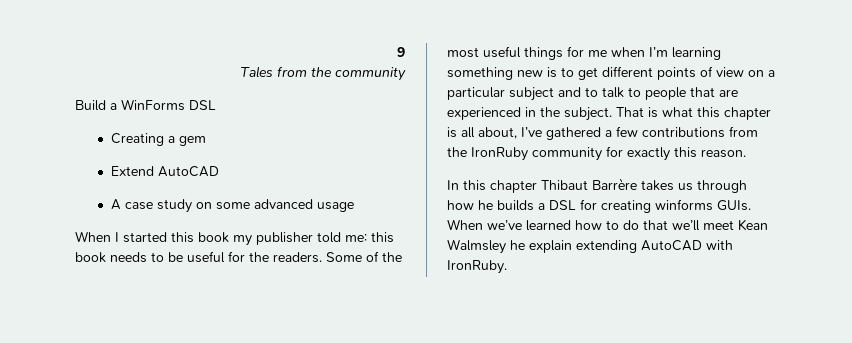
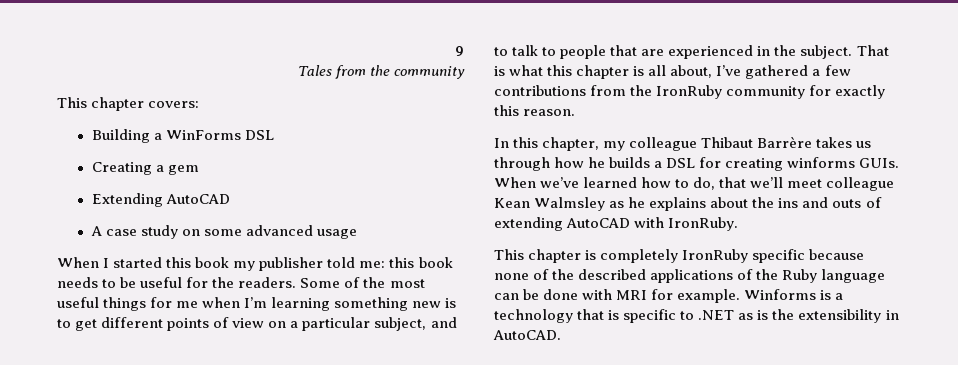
[75,100,106,111] Build -> [57,97,200,111] [91,129,150,143] This chapter covers: // Building
[110,166,154,176] Extend -> [91,193,163,207] Extending
[509,87,554,101] subject -> [374,317,427,331] subject,
[490,180,537,193] chapter -> [542,137,698,151] chapter, my colleague
[623,220,639,230] do -> [693,177,716,190] do,
(734, 225) none -> [826,177,895,191] colleague
[510,240,733,253] [447,260,507,274] he explain extending AutoCAD with IronRuby. -> [609,197,882,211] [494,217,739,231] [494,249,865,263] [494,269,886,283] [494,289,844,303] [494,309,899,323] [493,330,561,340] as he explains about the ins and outs of extending AutoCAD with IronRuby. // This chapter is completely IronRuby specific because none of the described applications of the Ruby language can be done with MRI for example. Winforms is a technology that is specific to .NET as is the extensibility in AutoCAD.

